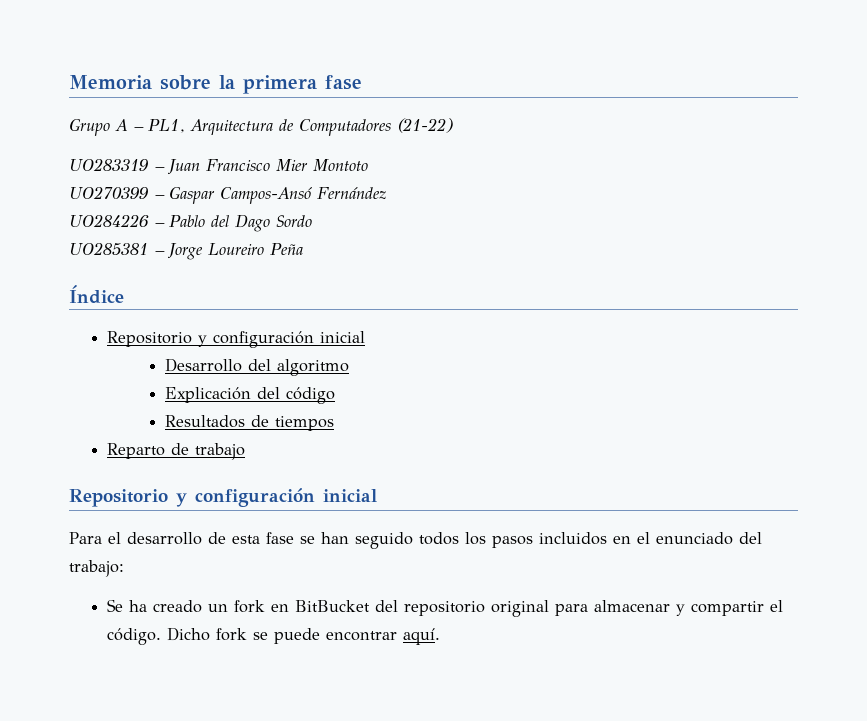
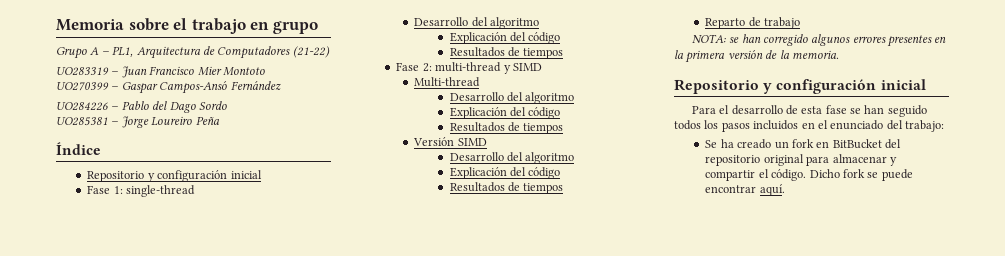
[219,75,362,94] la primera fase -> [173,18,318,34] el trabajo en grupo
(365, 337) none -> [87,185,196,197] [414,17,539,29] [449,32,561,44] [449,47,564,59] [396,62,542,74] [414,77,481,87] [449,92,575,104] [449,107,561,119] [449,122,564,134] [413,137,487,146] // Fase 1: single-thread // Desarrollo del algoritmo // Explicación del código // Resultados de tiempos // Fase 2: multi-thread y SIMD // Multi-thread // Desarrollo del algoritmo // Explicación del código // Resultados de tiempos // Versión SIMD
(245, 451) none -> [691,34,947,47] [674,50,839,63] // NOTA: se han corregido algunos errores presentes en la primera versión de la memoria.

